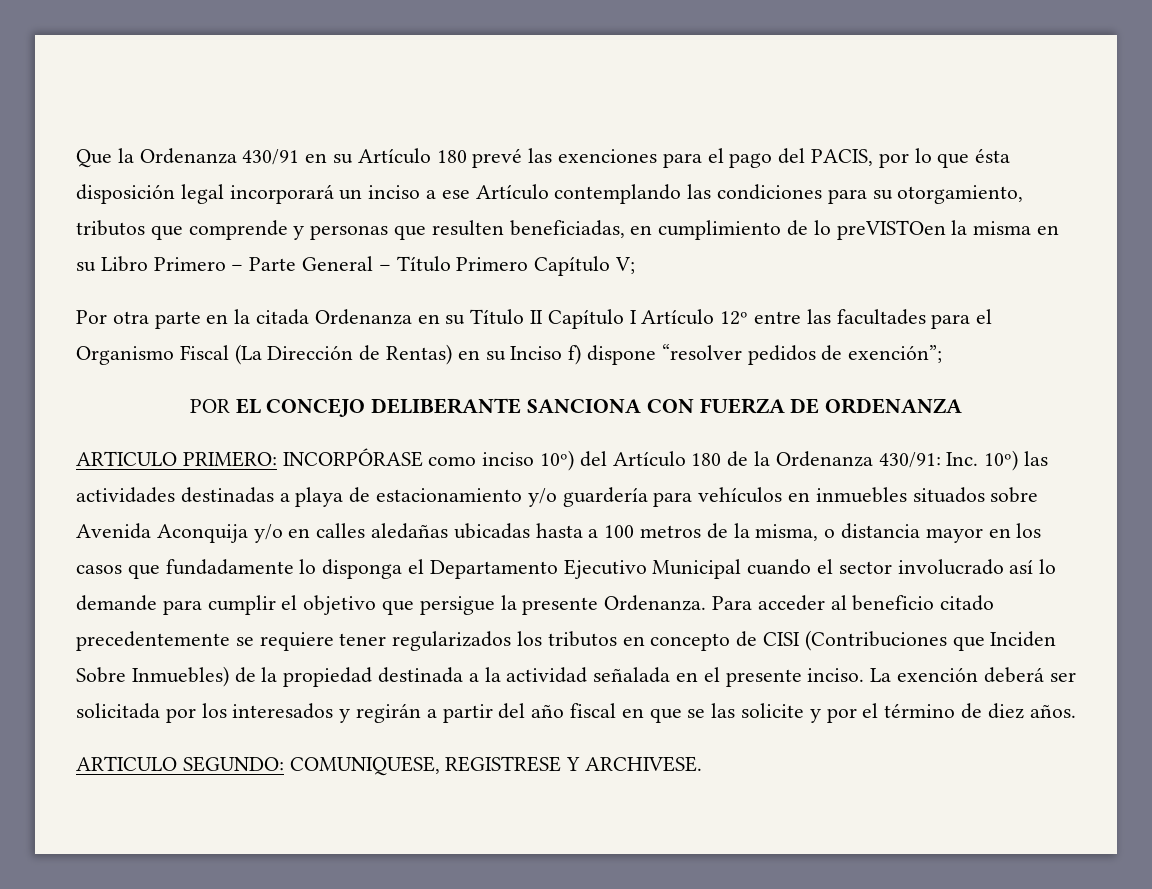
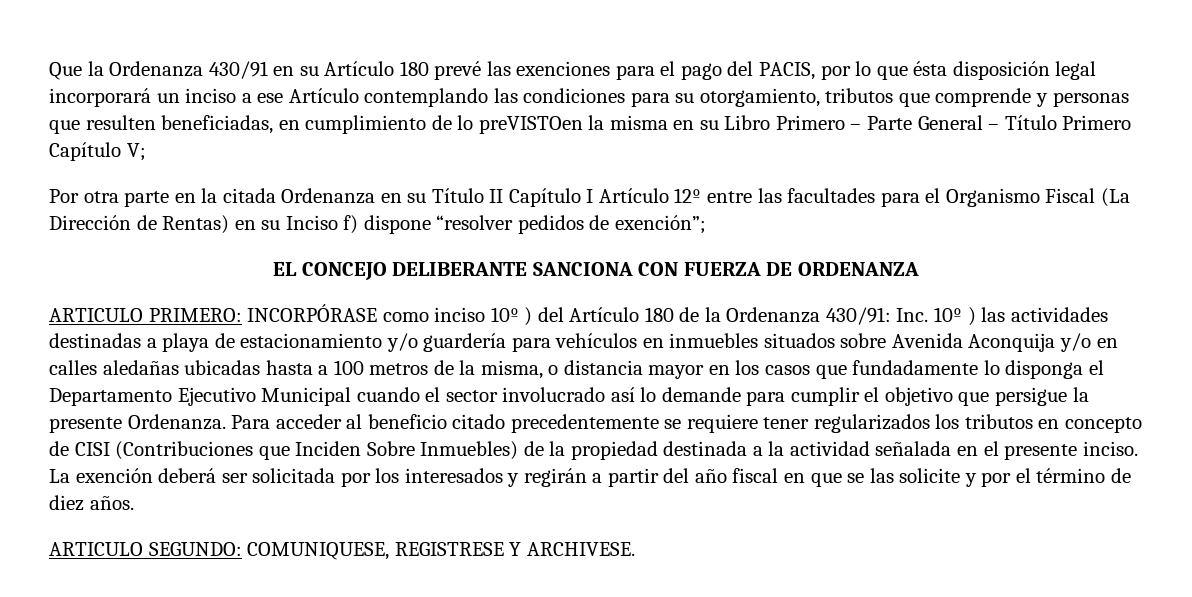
[189,399,230,413] POR -> (706, 224) none
[540,450,575,471] 10º) -> [490,307,533,326] 10º )
[984,450,1019,471] 10º) -> [934,307,976,326] 10º )

